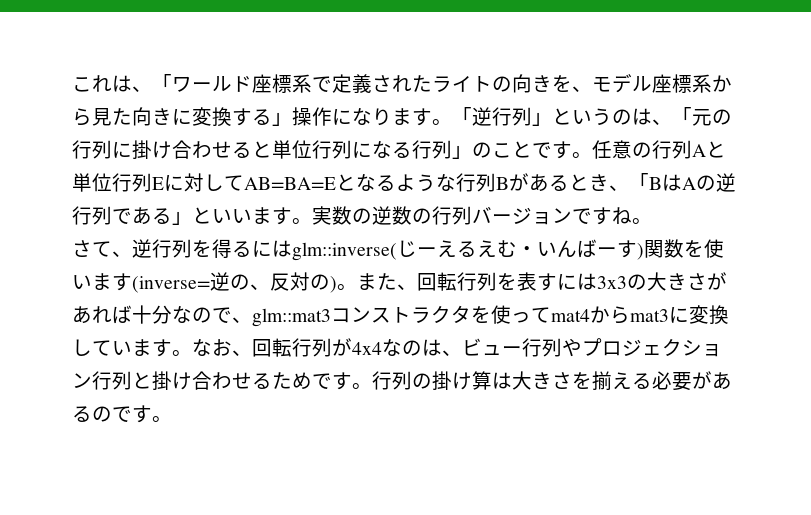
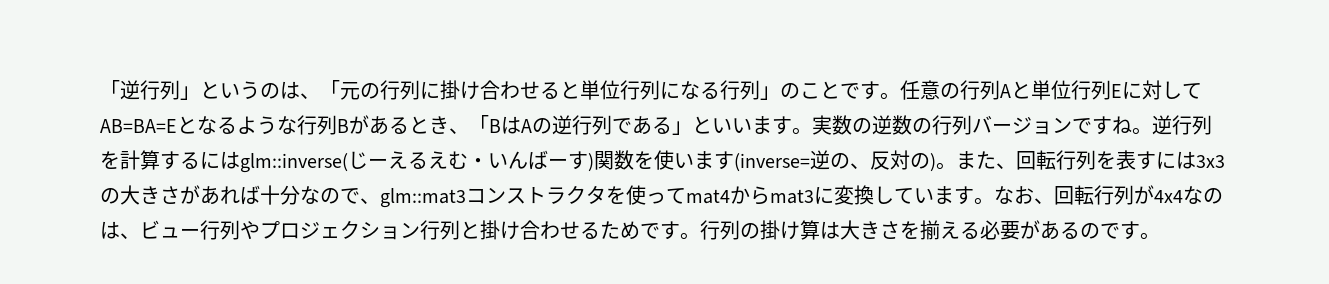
[72,74,732,93] [72,107,452,127] これは、「ワールド座標系で定義されたライトの向きを、モデル座標系から見た向きに変換する」操作になります。 -> (100, 89) none
[72,240,132,257] // さて、 -> (1152, 131) none
[212,239,232,258] 得 -> [120,150,180,170] 計算す

